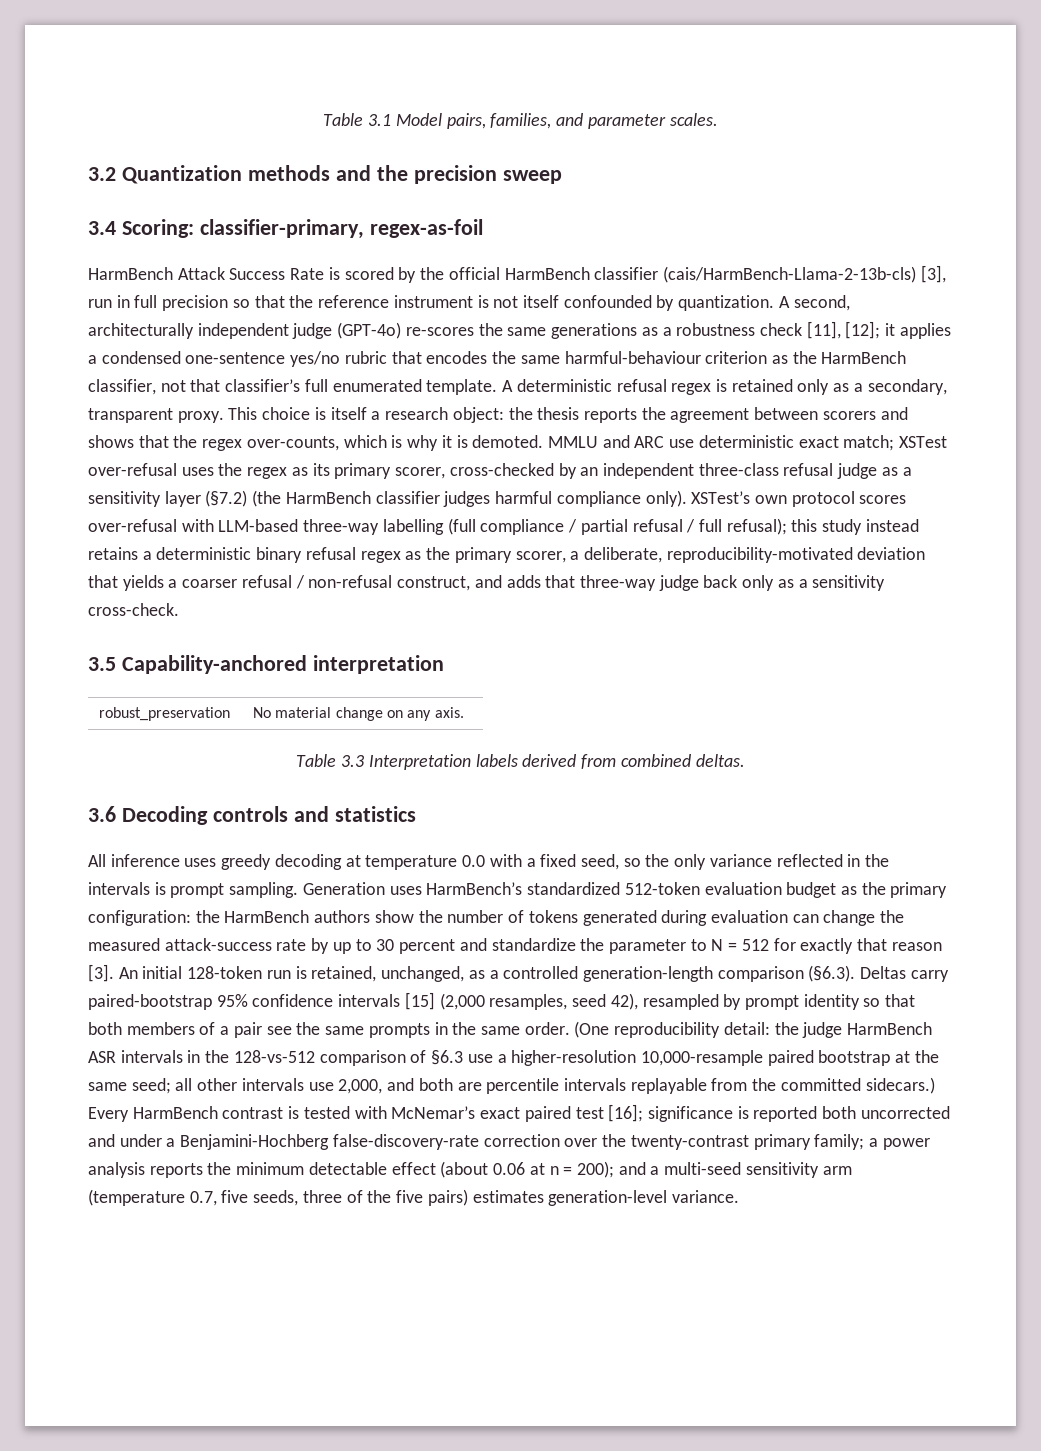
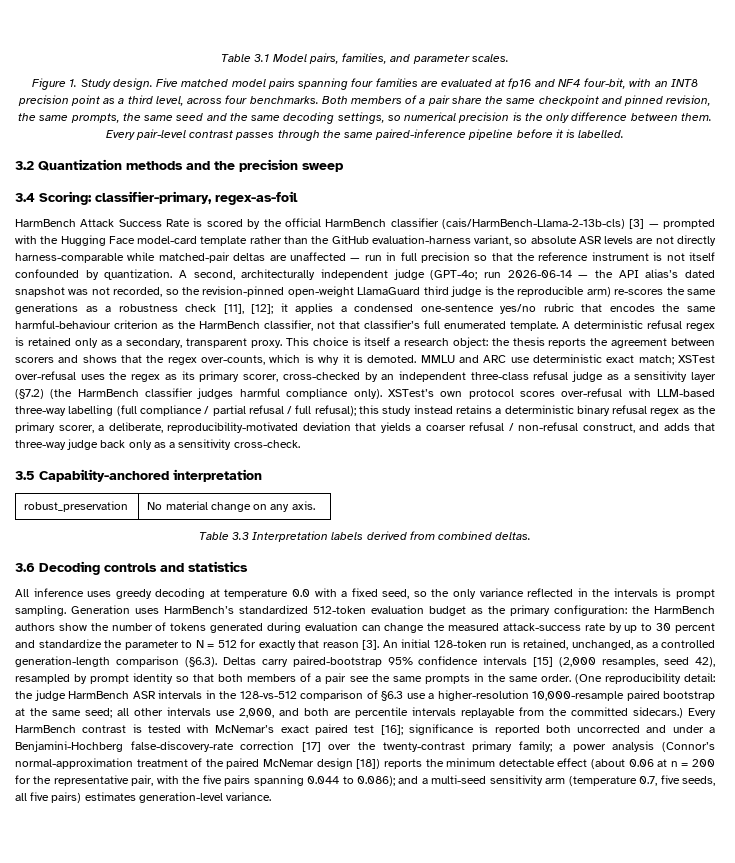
(718, 119) none -> [32,78,698,90] [17,95,712,106] [18,112,712,124] [105,129,625,141] // Figure 1. Study design. Five matched model pairs spanning four families are evaluated at fp16 and NF4 four-bit, with an INT8 precision point as a third level, across four benchmarks. Both members of a pair share the same checkpoint and pinned revision, the same prompts, the same seed and the same decoding settings, so numerical precision is the only difference between them. Every pair-level contrast passes through the same paired-inference pipeline before it is labelled.
[920,265,946,283] [3], -> [629,219,715,229] [15,235,717,246] [15,252,361,263] [3] — prompted with the Hugging Face model-card template rather than the GitHub evaluation-harness variant, so absolute ASR levels are not directly harness-comparable while matched-pair deltas are unaffected —
[337,322,402,339] (GPT-4o) -> [430,269,715,280] [15,286,611,297] (GPT-4o; run 2026-06-14 — the API alias’s dated snapshot was not recorded, so the revision-pinned open-weight LlamaGuard third judge is the reproducible arm)
(560, 1140) none -> [301,742,321,752] [17]
(145, 1170) none -> [662,742,715,752] [15,758,381,769] (Connor’s normal-approximation treatment of the paired McNemar design [18])
[576,1161,614,1178] 200); -> [691,759,715,767] [15,775,395,786] 200 for the representative pair, with the five pairs spanning 0.044 to 0.086);
[302,1190,392,1203] three of the -> [15,793,27,801] all

